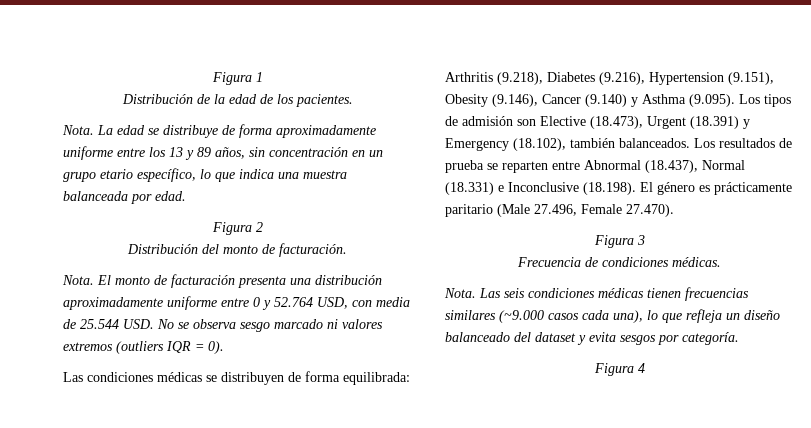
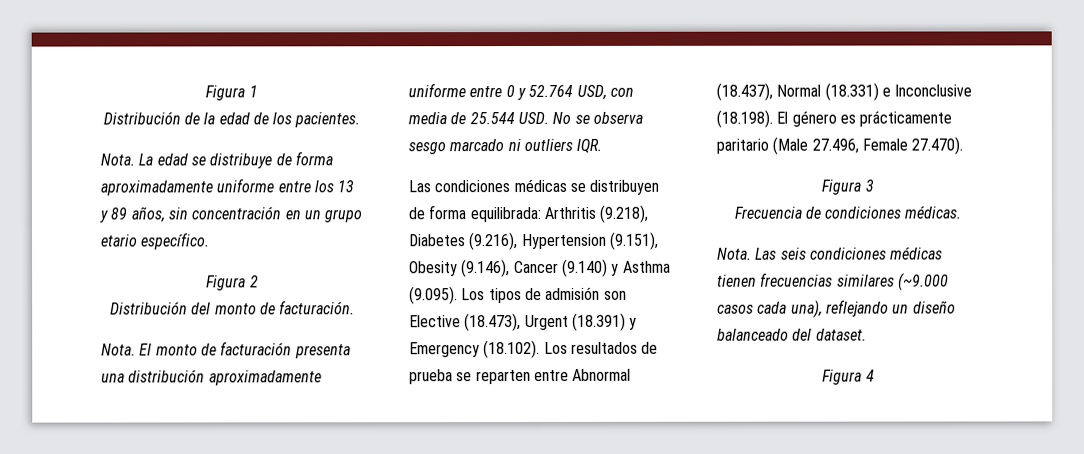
[137,168,347,182] [63,191,186,204] específico, lo que indica una muestra balanceada por edad. -> [141,232,211,250] específico.
[342,319,383,329] [63,341,224,354] valores extremos (outliers IQR = 0). -> [523,138,603,153] outliers IQR.
[513,138,690,151] (18.102), también balanceados. -> [483,340,541,359] (18.102).
[647,309,722,323] lo que refleja -> [825,299,889,317] reflejando
[535,332,739,345] dataset y evita sesgos por categoría. -> [815,328,867,341] dataset.

